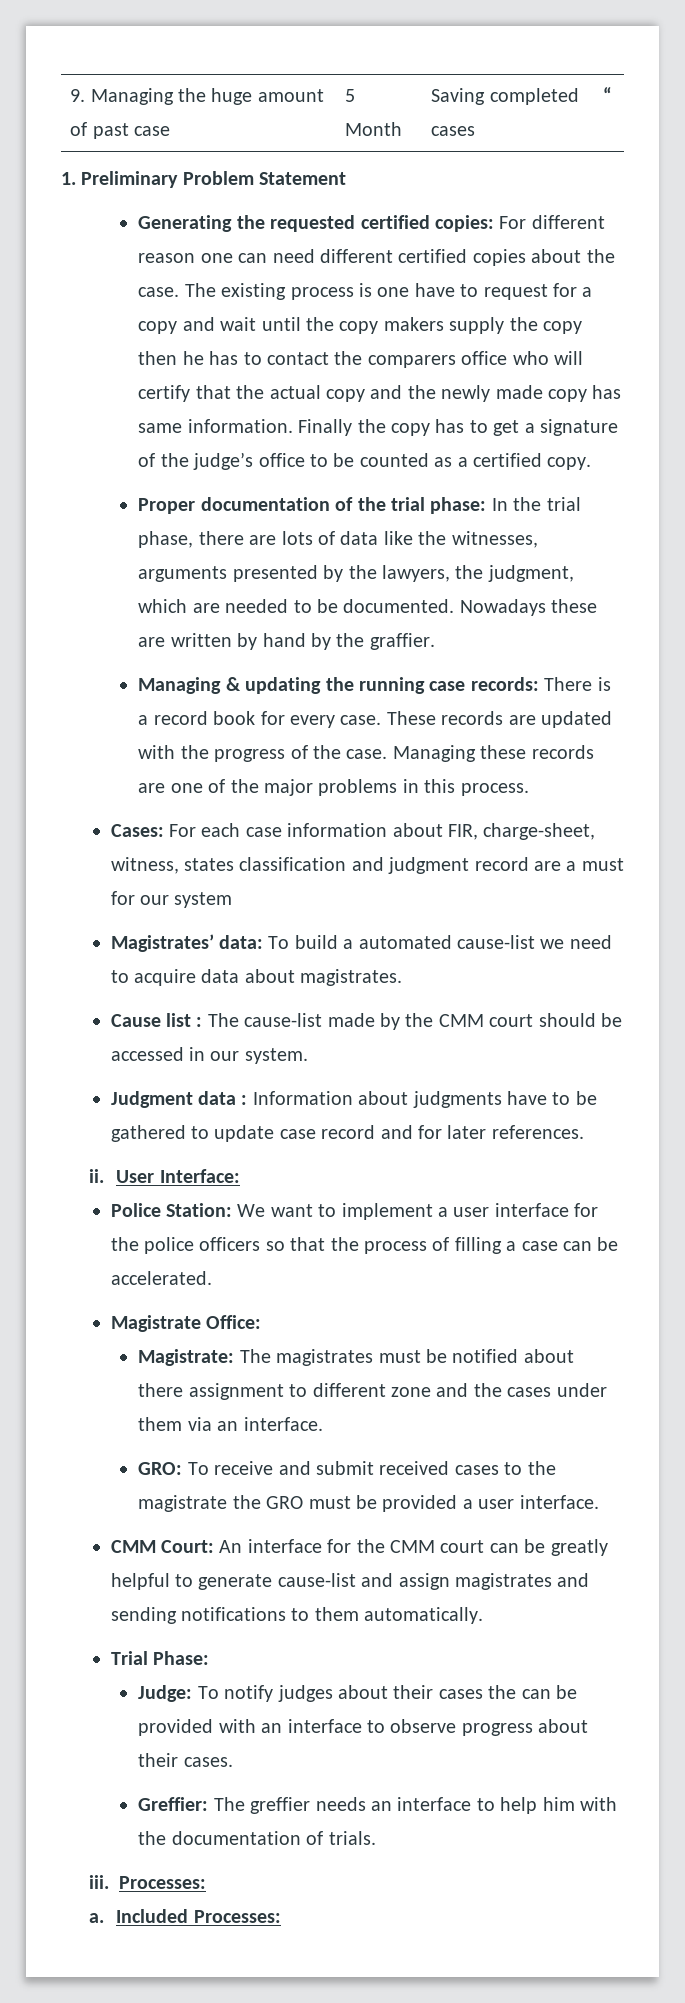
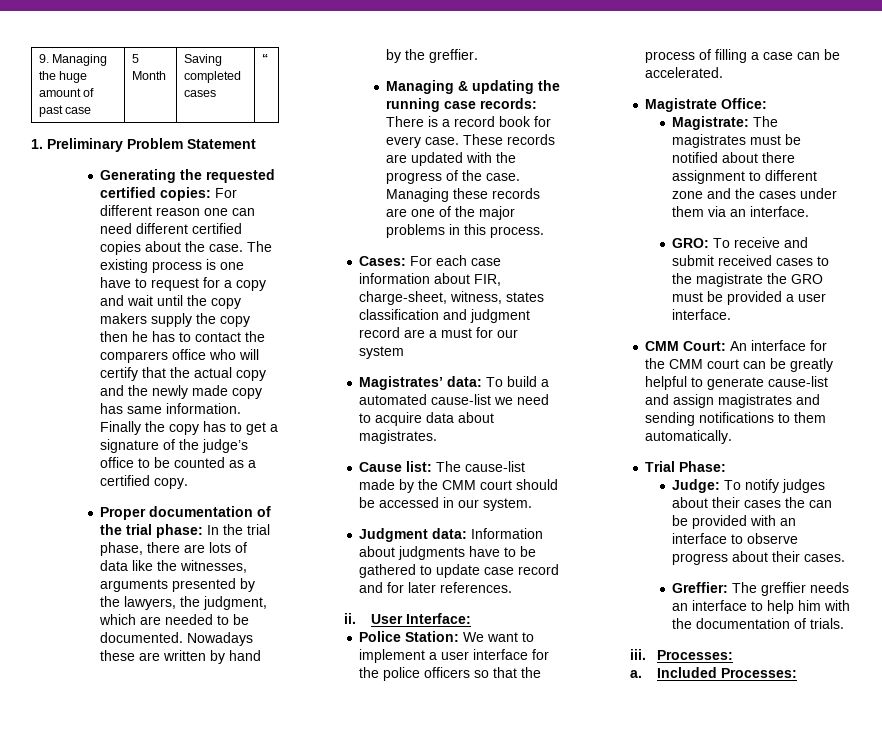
[369,633,435,650] graffier. -> [429,49,479,63] greffier.
[166,1013,203,1027] list : -> [406,461,433,472] list:
[198,1091,248,1105] data : -> [432,528,468,539] data:

